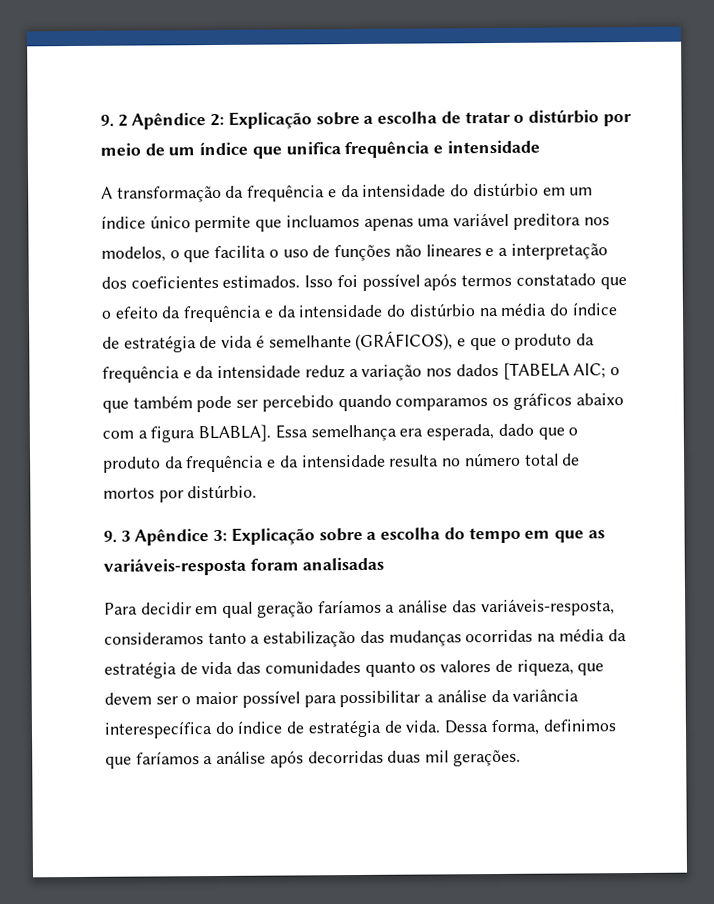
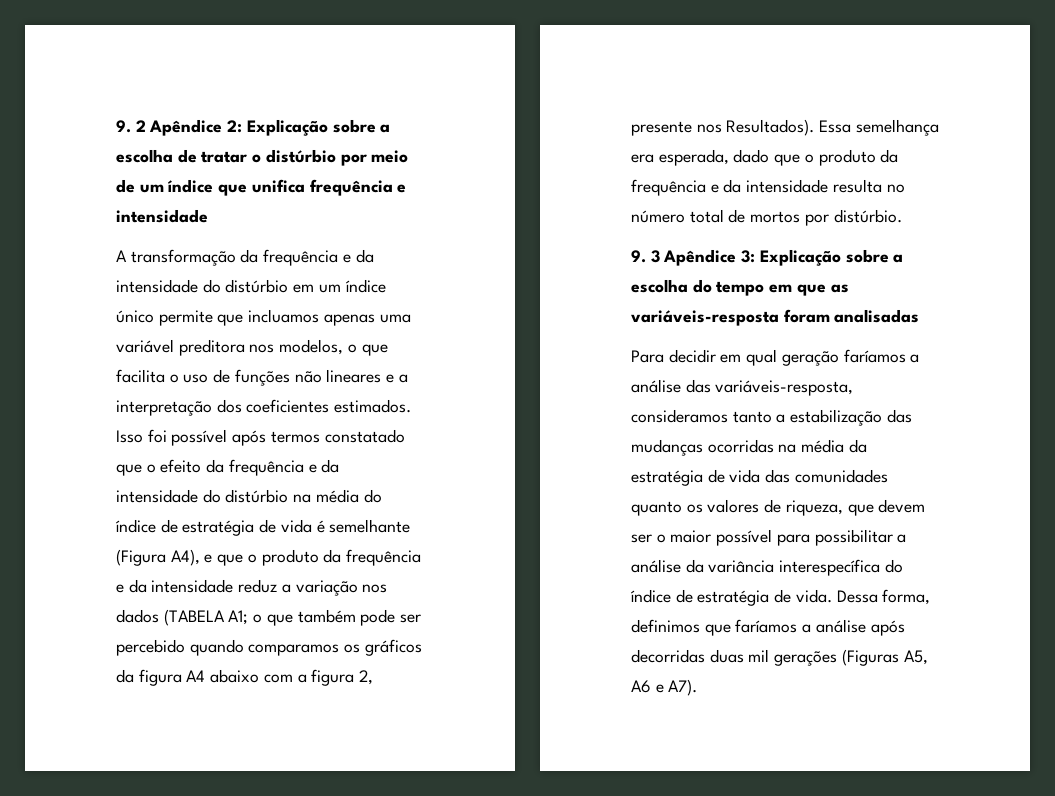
[355,330,454,352] (GRÁFICOS), -> [116,549,200,566] (Figura A4),
[502,362,607,380] [TABELA AIC; -> [163,609,249,626] (TABELA A1;
(572, 401) none -> [116,669,206,686] da figura A4
[198,424,272,443] BLABLA]. -> [359,670,374,685] [631,119,815,136] 2, presente nos Resultados).
[452,749,521,767] gerações. -> [774,649,928,666] [631,679,698,696] gerações (Figuras A5, A6 e A7).

